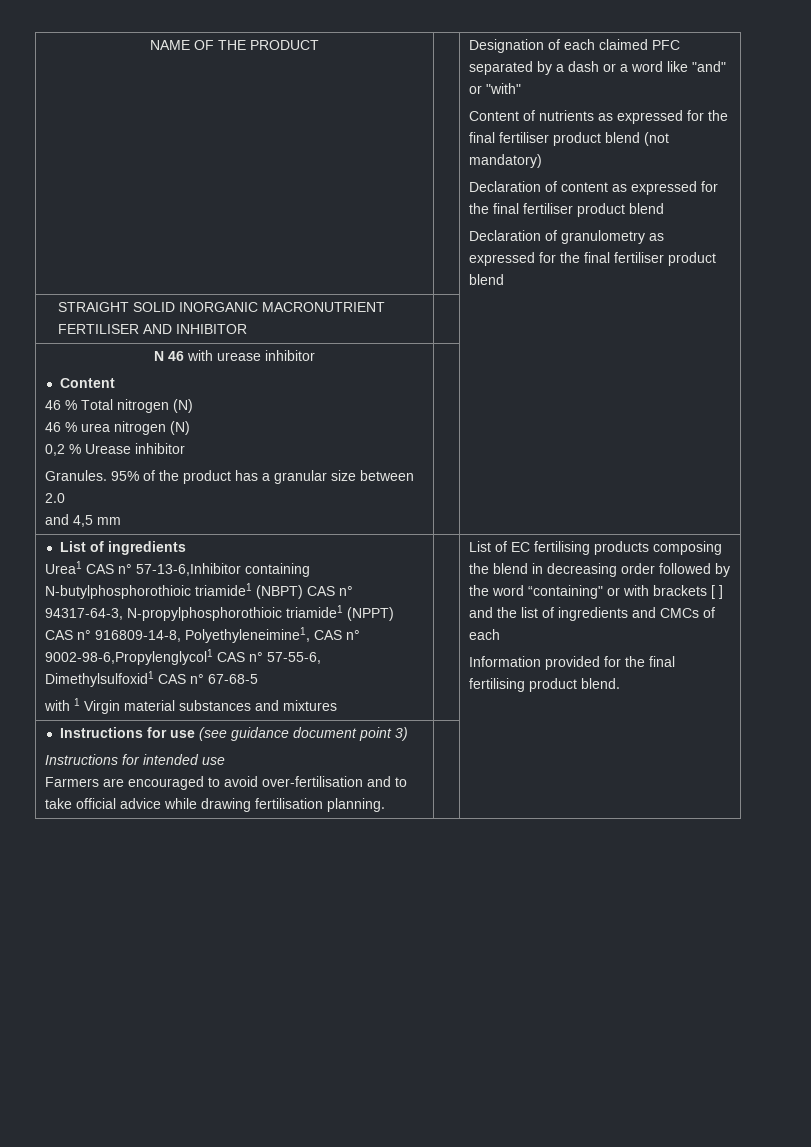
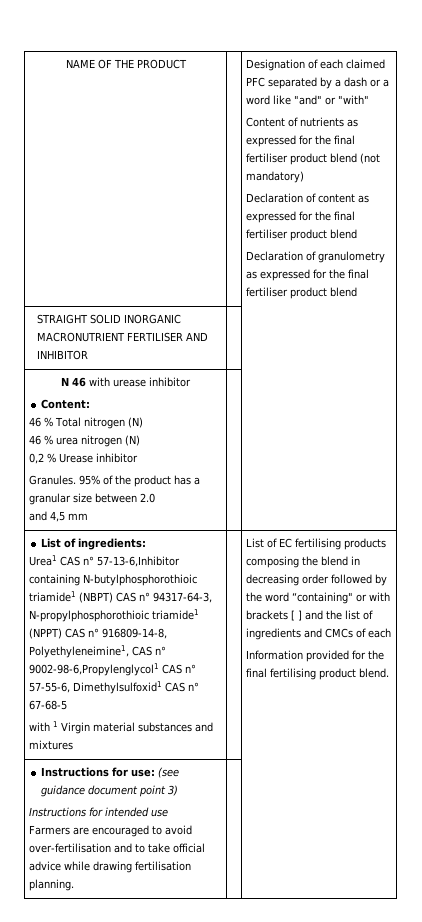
[59,378,115,388] Content -> [41,399,91,409] Content:
[107,541,186,555] ingredients -> [78,538,147,550] ingredients:
[169,730,195,738] use -> [131,769,156,777] use:

